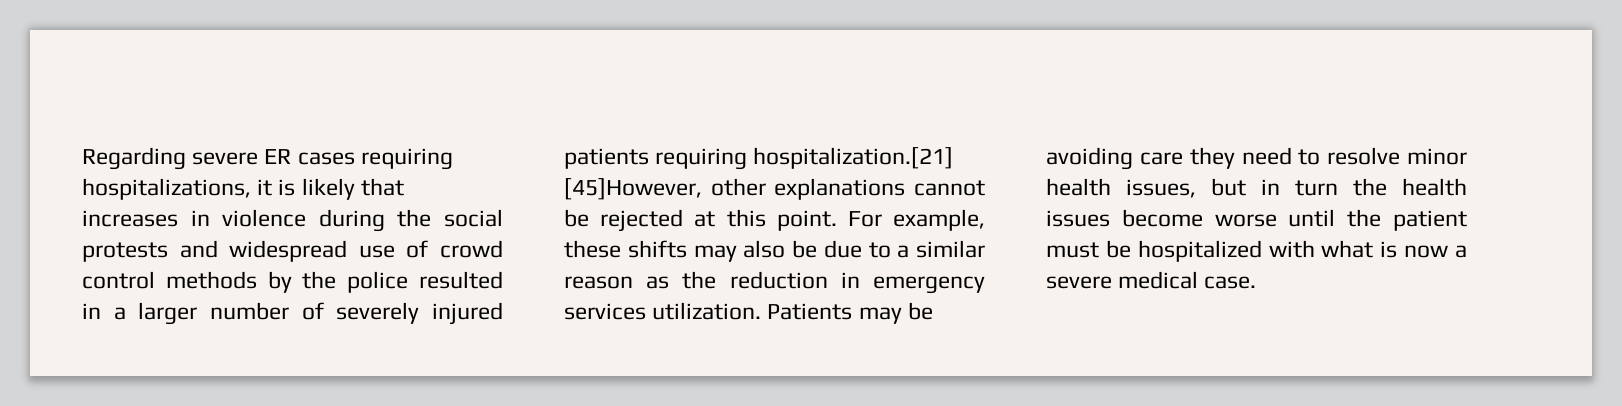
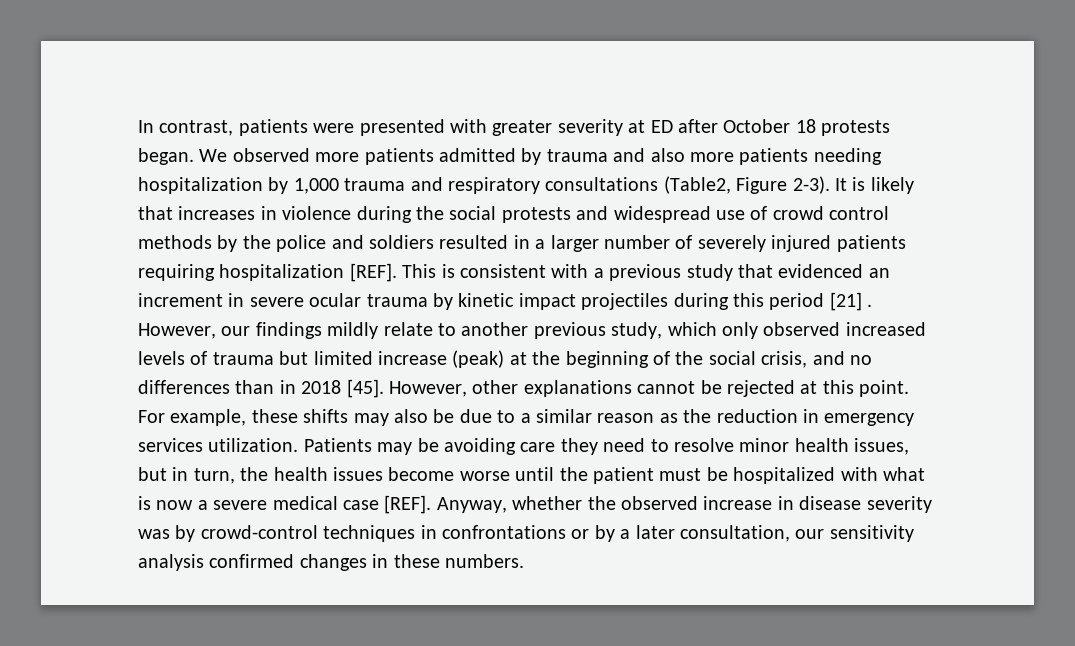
[82,147,453,170] [82,178,273,200] Regarding severe ER cases requiring hospitalizations, it -> [138,119,891,136] [138,148,882,165] [138,176,847,194] In contrast, patients were presented with greater severity at ED after October 18 protests began. We observed more patients admitted by trauma and also more patients needing hospitalization by 1,000 trauma and respiratory consultations (Table2, Figure 2-3). It
(409, 282) none -> [331,235,434,249] and soldiers
[753,147,954,169] [564,178,702,200] hospitalization.[21] [45]However, -> [219,263,890,282] [138,292,873,311] [138,322,926,339] [138,350,872,368] [138,379,467,398] hospitalization [REF]. This is consistent with a previous study that evidenced an increment in severe ocular trauma by kinetic impact projectiles during this period [21] . However, our findings mildly relate to another previous study, which only observed increased levels of trauma but limited increase (peak) at the beginning of the social crisis, and no differences than in 2018 [45]. However,
[1295,180,1338,196] turn -> [193,468,235,484] turn,
[1204,276,1257,289] case. -> [343,495,932,514] [138,525,914,542] [138,554,524,571] case [REF]. Anyway, whether the observed increase in disease severity was by crowd-control techniques in confrontations or by a later consultation, our sensitivity analysis confirmed changes in these numbers.

